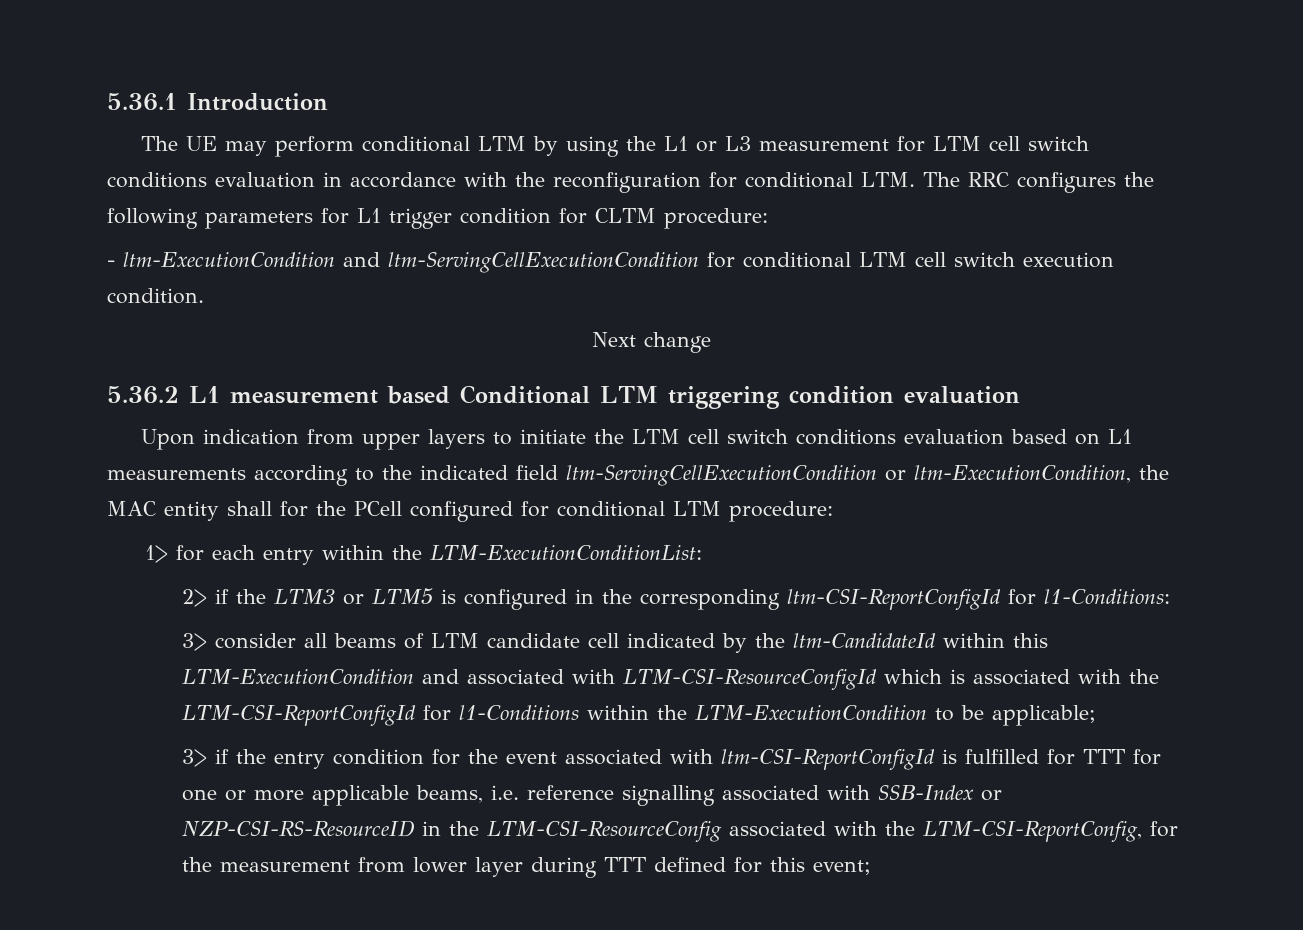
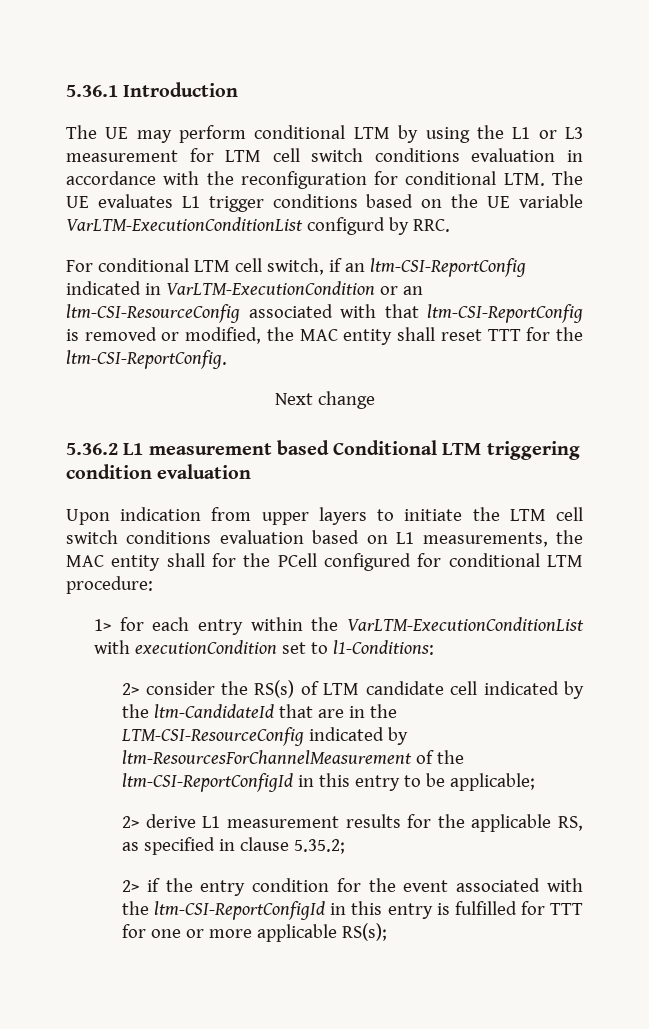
[967,172,1154,193] [107,208,768,229] [107,252,1114,273] [107,288,204,304] RRC configures the following parameters for L1 trigger condition for CLTM procedure: // - ltm-ExecutionCondition and ltm-ServingCellExecutionCondition for conditional LTM cell switch execution condition. -> [66,194,583,212] [66,217,450,235] [66,258,526,277] [66,281,423,295] [66,304,583,323] [66,327,584,345] [66,350,227,369] UE evaluates L1 trigger conditions based on the UE variable VarLTM-ExecutionConditionList configurd by RRC. // For conditional LTM cell switch, if an ltm-CSI-ReportConfig indicated in VarLTM-ExecutionCondition or an ltm-CSI-ResourceConfig associated with that ltm-CSI-ReportConfig is removed or modified, the MAC entity shall reset TTT for the ltm-CSI-ReportConfig.
[107,465,1131,486] measurements according to the indicated field ltm-ServingCellExecutionCondition or ltm-ExecutionCondition, -> [422,532,548,547] measurements,
[429,545,703,560] [181,588,1170,610] [181,633,396,651] LTM-ExecutionConditionList: // 2> if the LTM3 or LTM5 is configured in the corresponding ltm-CSI-ReportConfigId for l1-Conditions: // 3> consider all beams -> [347,617,584,631] [94,640,435,655] [122,680,295,698] VarLTM-ExecutionConditionList with executionCondition set to l1-Conditions: // 2> consider the RS(s)
[942,633,1048,648] [181,669,1159,690] [181,705,1096,726] [181,749,207,767] within this LTM-ExecutionCondition and associated with LTM-CSI-ResourceConfigId which is associated with the LTM-CSI-ReportConfigId for l1-Conditions within the LTM-ExecutionCondition to be applicable; // 3> -> [279,704,398,718] [121,727,409,746] [122,750,465,764] [122,773,536,792] [122,814,583,832] [122,837,346,855] [122,880,140,892] that are in the LTM-CSI-ResourceConfig indicated by ltm-ResourcesForChannelMeasurement of the ltm-CSI-ReportConfigId in this entry to be applicable; // 2> derive L1 measurement results for the applicable RS, as specified in clause 5.35.2; // 2>
[720,749,935,770] ltm-CSI-ReportConfigId -> [122,901,433,920] the ltm-CSI-ReportConfigId in this entry
[415,785,1002,806] [181,820,1178,842] [181,857,871,878] beams, i.e. reference signalling associated with SSB-Index or NZP-CSI-RS-ResourceID in the LTM-CSI-ResourceConfig associated with the LTM-CSI-ReportConfig, for the measurement from lower layer during TTT defined for this event; -> [342,923,388,941] RS(s);

